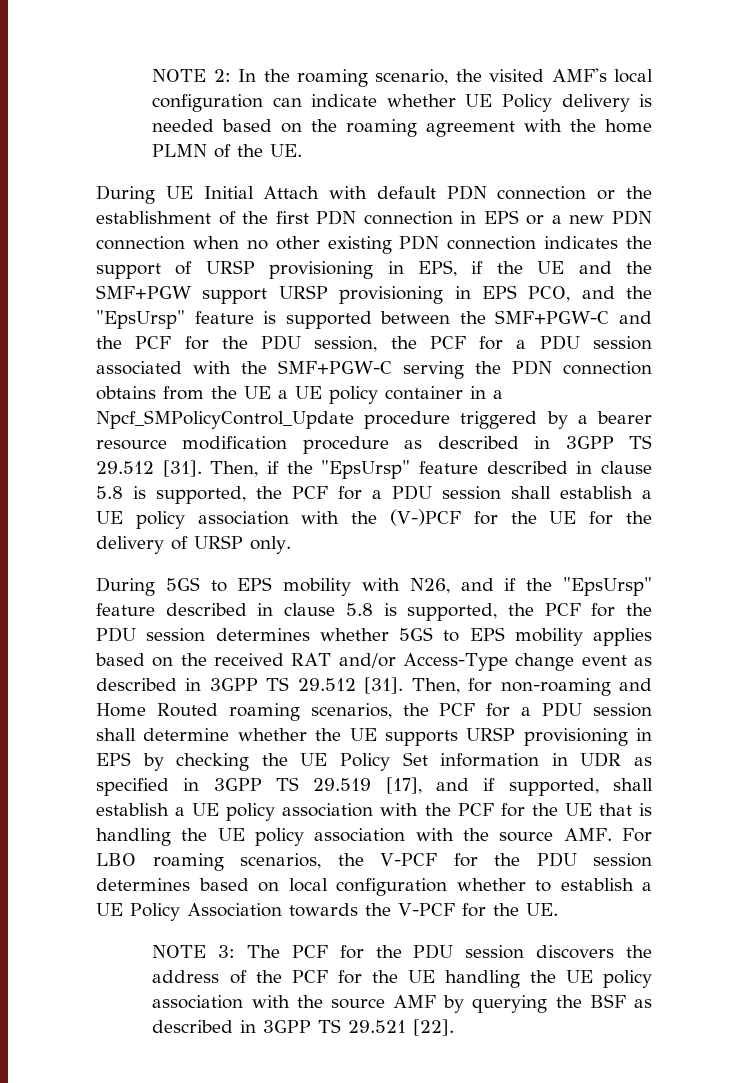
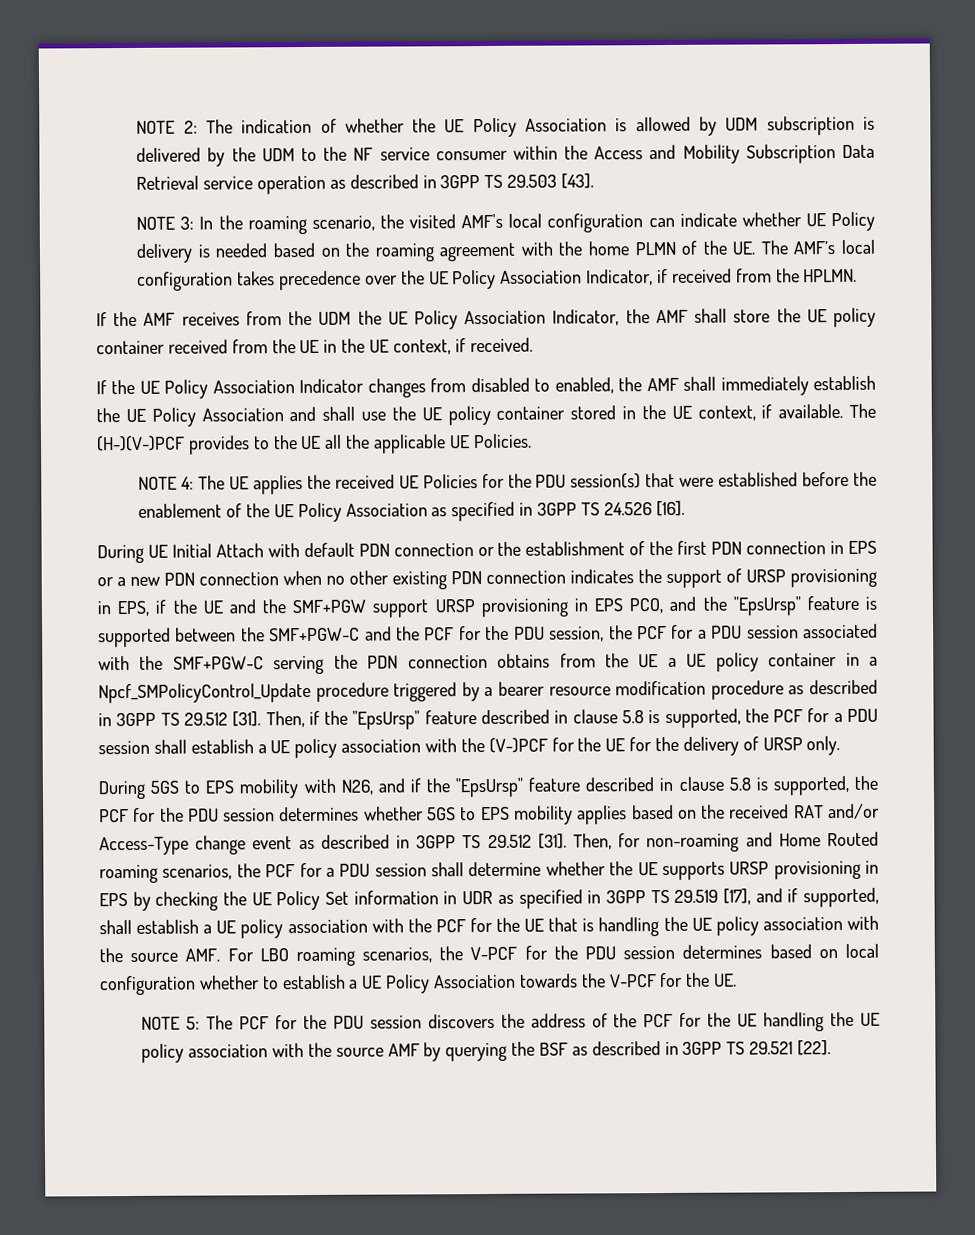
(231, 75) none -> [205,115,875,138] [136,144,875,167] [136,173,594,195] [136,216,195,230] The indication of whether the UE Policy Association is allowed by UDM subscription is delivered by the UDM to the NF service consumer within the Access and Mobility Subscription Data Retrieval service operation as described in 3GPP TS 29.503 [43]. // NOTE 3:
(303, 150) none -> [760,239,876,255] [137,268,858,291] [96,307,876,330] [96,337,533,355] [96,375,877,399] [96,403,877,427] [96,433,532,455] [138,471,877,495] [138,500,685,523] The AMF’s local configuration takes precedence over the UE Policy Association Indicator, if received from the HPLMN. // If the AMF receives from the UDM the UE Policy Association Indicator, the AMF shall store the UE policy container received from the UE in the UE context, if received. // If the UE Policy Association Indicator changes from disabled to enabled, the AMF shall immediately establish the UE Policy Association and shall use the UE policy container stored in the UE context, if available. The (H-)(V-)PCF provides to the UE all the applicable UE Policies. // NOTE 4: The UE applies the received UE Policies for the PDU session(s) that were established before the enablement of the UE Policy Association as specified in 3GPP TS 24.526 [16].
[218,945,236,958] 3: -> [186,1016,201,1030] 5:

